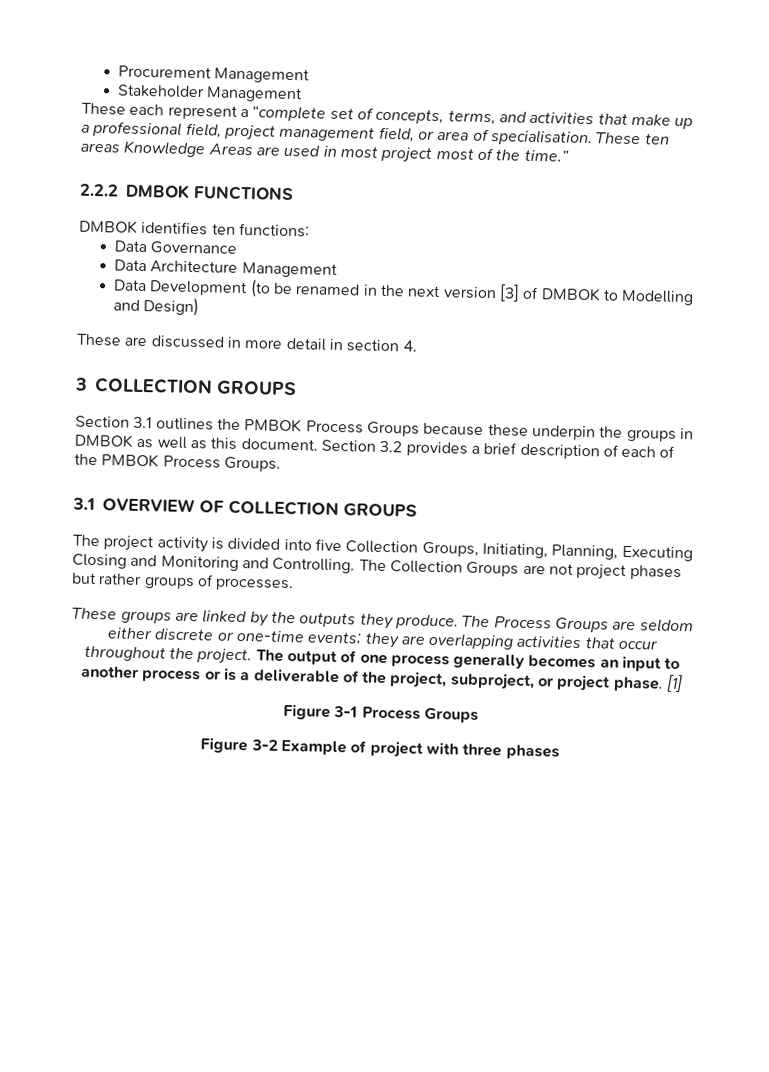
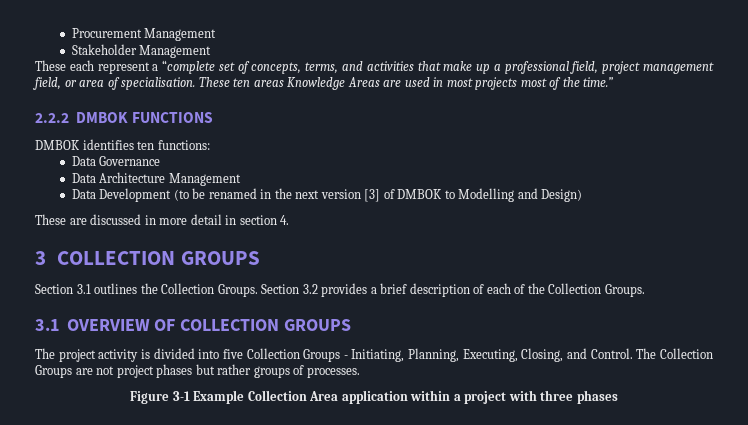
[380,146,433,163] project -> [475,77,518,90] projects
[244,418,694,442] [74,433,318,451] PMBOK Process Groups because these underpin the groups in DMBOK as well as this document. -> [161,283,258,297] Collection Groups.
[101,453,221,469] PMBOK Process -> [548,283,602,294] Collection
[421,541,693,562] [72,553,356,574] Groups, Initiating, Planning, Executing Closing and Monitoring and Controlling. -> [303,348,633,362] Groups - Initiating, Planning, Executing, Closing, and Control.
[72,607,694,633] [106,627,659,650] [83,645,681,672] [80,665,684,693] [283,703,479,723] [200,737,368,756] These groups are linked by the outputs they produce. The Process Groups are seldom either discrete or one-time events; they are overlapping activities that occur throughout the project. The output of one process generally becomes an input to another process or is a deliverable of the project, subproject, or project phase. [1] // Figure 3-1 Process Groups // Figure 3-2 Example of -> [130,390,461,404] Figure 3-1 Example Collection Area application within a

